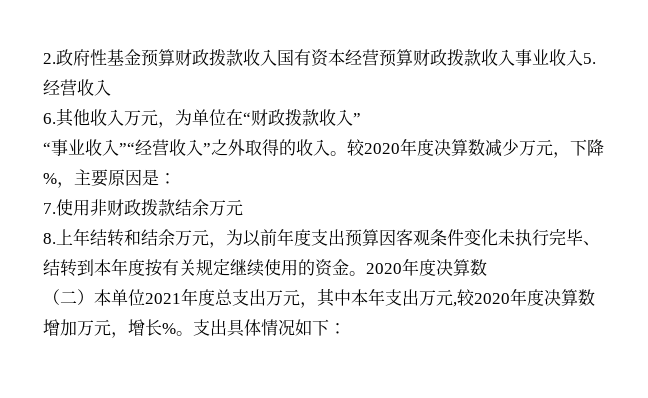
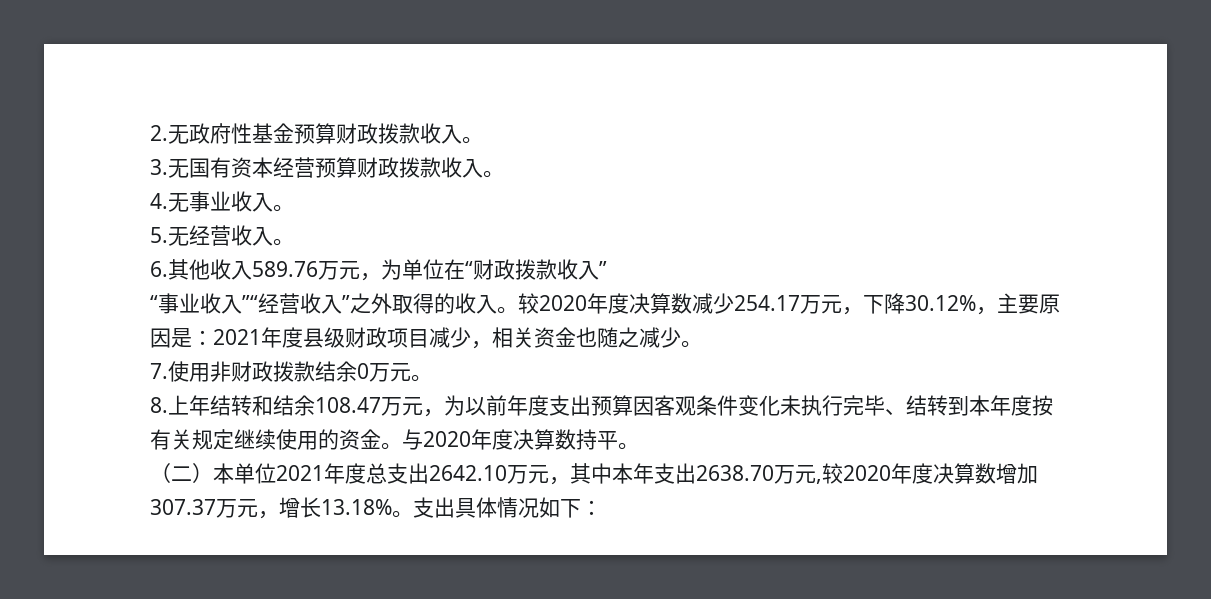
(56, 58) none -> [168,125,189,144] 无
(277, 57) none -> [462,136,483,144] [150,159,189,178] 。 // 3.无
[515,49,596,66] [43,79,111,96] 事业收入5.经营收入 -> [483,170,504,178] [150,191,294,212] [150,225,294,246] 。 // 4.无事业收入。 // 5.无经营收入。
(124, 117) none -> [252,261,318,277] 589.76
(519, 147) none -> [734,295,800,311] 254.17
[43,173,57,184] % -> [905,295,976,311] 30.12%
(176, 178) none -> [213,327,702,349] 2021年度县级财政项目减少，相关资金也随之减少。
[209,199,243,216] 万元 -> [357,363,432,382] 0万元。
(175, 237) none -> [315,397,381,413] 108.47
[366,258,487,276] 2020年度决算数 -> [402,429,639,450] 与2020年度决算数持平。
(266, 297) none -> [429,465,507,481] 2642.10
(419, 297) none -> [696,465,774,481] 2638.70
(77, 327) none -> [150,499,216,515] 307.37
[162,323,176,334] % -> [321,499,392,515] 13.18%

